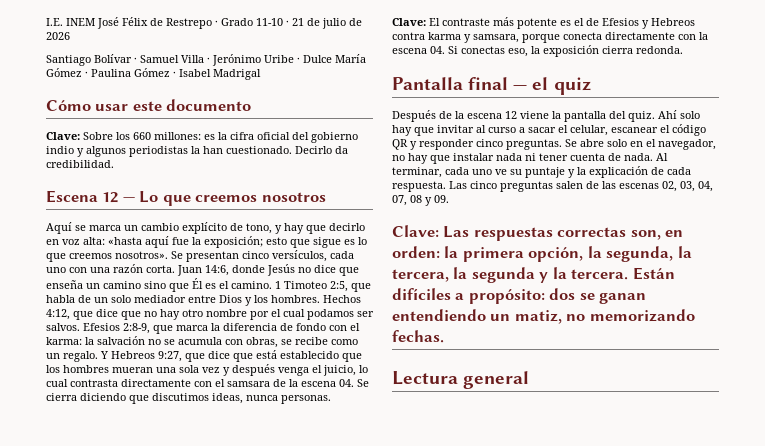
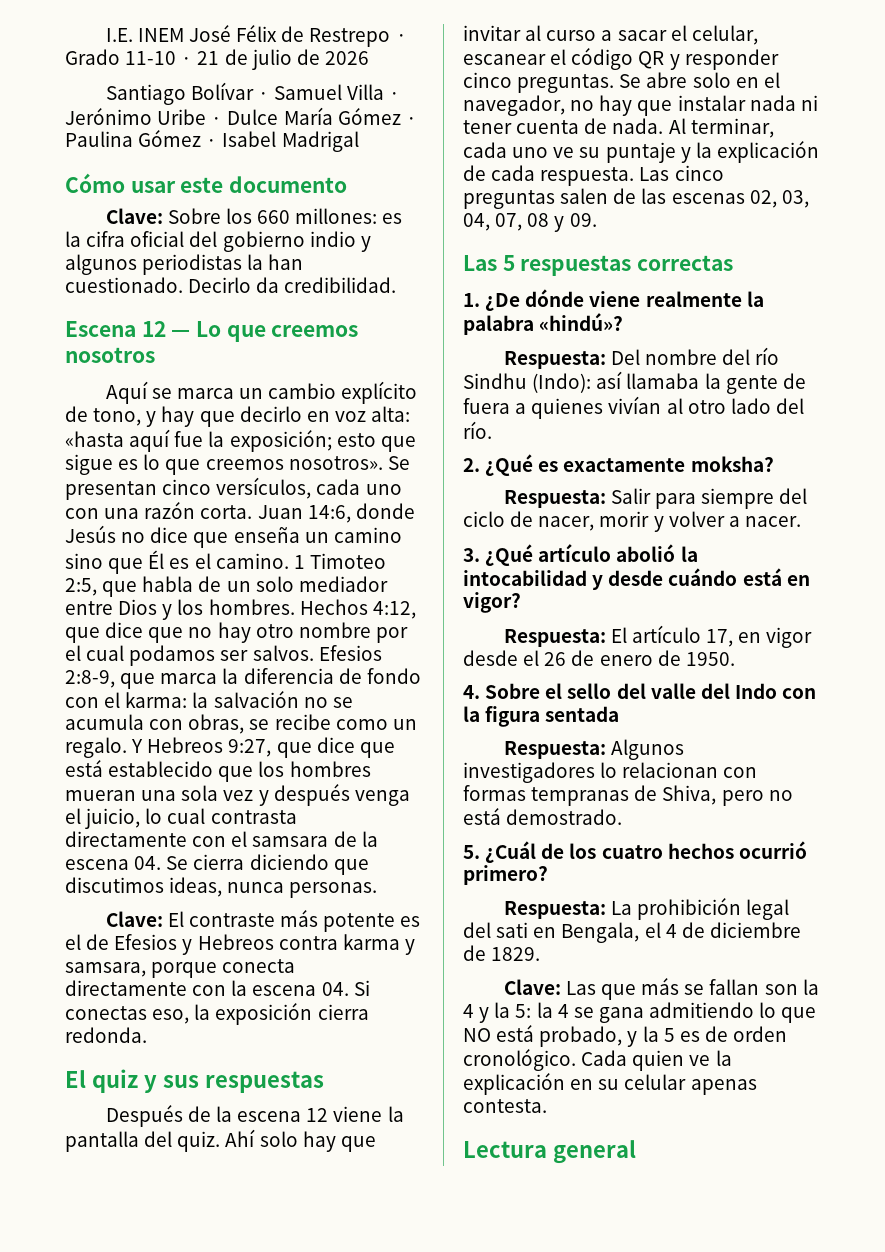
[392,77,591,95] Pantalla final — el quiz -> [65,1069,324,1093] El quiz y sus respuestas
[392,225,684,241] [392,246,692,262] [392,267,675,283] [392,288,647,304] [392,309,695,324] [392,330,444,343] Clave: Las respuestas correctas son, en orden: la primera opción, la segunda, la tercera, la segunda y la tercera. Están difíciles a propósito: dos se ganan entendiendo un matiz, no memorizando fechas. -> [463,255,734,276] [463,289,764,311] [463,313,624,335] [503,347,780,369] [463,371,806,394] [463,396,804,419] [463,421,492,439] [463,454,774,476] [503,488,808,509] [463,511,801,532] [463,544,698,566] [463,568,810,590] [463,592,521,613] [503,625,813,648] [463,650,735,666] [463,683,817,699] [463,706,620,727] [503,739,684,760] [463,762,758,783] [463,785,793,806] [463,808,623,825] [463,841,807,863] [463,865,548,885] [503,898,790,920] [463,922,801,943] [463,945,541,961] [503,978,819,1000] [463,1002,817,1023] [463,1025,788,1047] [463,1049,732,1071] [463,1073,757,1095] [463,1099,547,1113] Las 5 respuestas correctas // 1. ¿De dónde viene realmente la palabra «hindú»? // Respuesta: Del nombre del río Sindhu (Indo): así llamaba la gente de fuera a quienes vivían al otro lado del río. // 2. ¿Qué es exactamente moksha? // Respuesta: Salir para siempre del ciclo de nacer, morir y volver a nacer. // 3. ¿Qué artículo abolió la intocabilidad y desde cuándo está en vigor? // Respuesta: El artículo 17, en vigor desde el 26 de enero de 1950. // 4. Sobre el sello del valle del Indo con la figura sentada // Respuesta: Algunos investigadores lo relacionan con formas tempranas de Shiva, pero no está demostrado. // 5. ¿Cuál de los cuatro hechos ocurrió primero? // Respuesta: La prohibición legal del sati en Bengala, el 4 de diciembre de 1829. // Clave: Las que más se fallan son la 4 y la 5: la 4 se gana admitiendo lo que NO está probado, y la 5 es de orden cronológico. Cada quien ve la explicación en su celular apenas contesta.

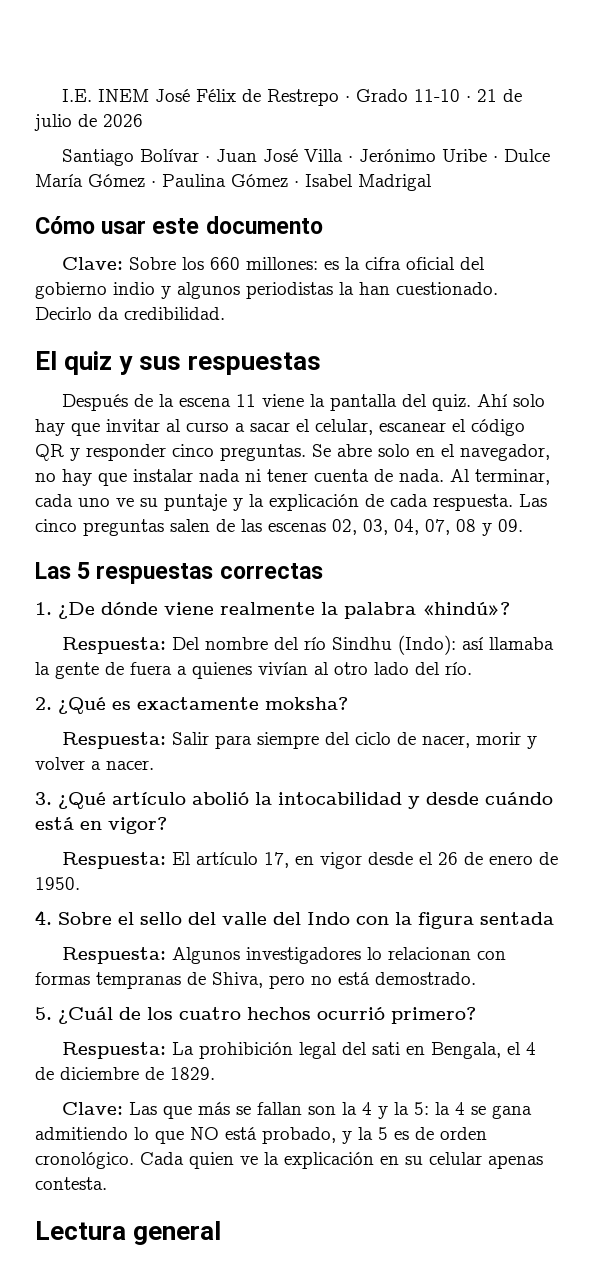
[274,84,343,100] Samuel -> [215,149,298,162] Juan José
[65,321,359,342] [65,347,155,363] [105,381,418,404] [65,406,411,427] [65,429,416,452] [65,454,410,475] [65,477,402,500] [65,502,415,523] [65,525,402,548] [65,550,386,574] [65,576,388,597] [65,599,416,620] [65,622,408,643] [65,645,382,666] [65,668,421,689] [65,691,353,708] [65,714,417,734] [65,737,395,758] [65,760,371,782] [65,784,410,806] [65,808,297,829] [65,831,378,847] [65,854,369,875] [65,877,378,898] [105,910,421,932] [65,934,415,955] [65,959,296,978] [65,980,370,996] [65,1003,369,1025] [65,1027,147,1043] // Escena 12 — Lo que creemos nosotros // Aquí se marca un cambio explícito de tono, y hay que decirlo en voz alta: «hasta aquí fue la exposición; esto que sigue es lo que creemos nosotros». Se presentan cinco versículos, cada uno con una razón corta. Juan 14:6, donde Jesús no dice que enseña un camino sino que Él es el camino. 1 Timoteo 2:5, que habla de un solo mediador entre Dios y los hombres. Hechos 4:12, que dice que no hay otro nombre por el cual podamos ser salvos. Efesios 2:8-9, que marca la diferencia de fondo con el karma: la salvación no se acumula con obras, se recibe como un regalo. Y Hebreos 9:27, que dice que está establecido que los hombres mueran una sola vez y después venga el juicio, lo cual contrasta directamente con el samsara de la escena 04. Se cierra diciendo que discutimos ideas, nunca personas. // Clave: El contraste más potente es el de Efesios y Hebreos contra karma y samsara, porque conecta directamente con la escena 04. Si conectas eso, la exposición cierra redonda. -> (225, 313) none
[306,1108,329,1122] 12 -> [235,394,256,407] 11

